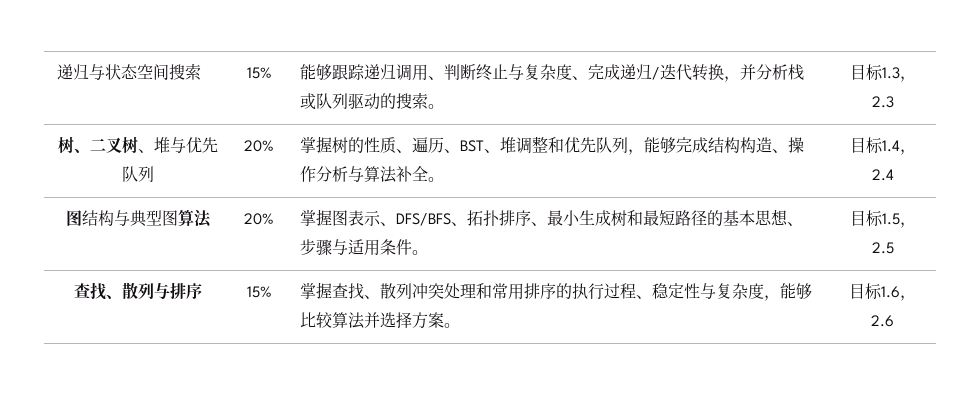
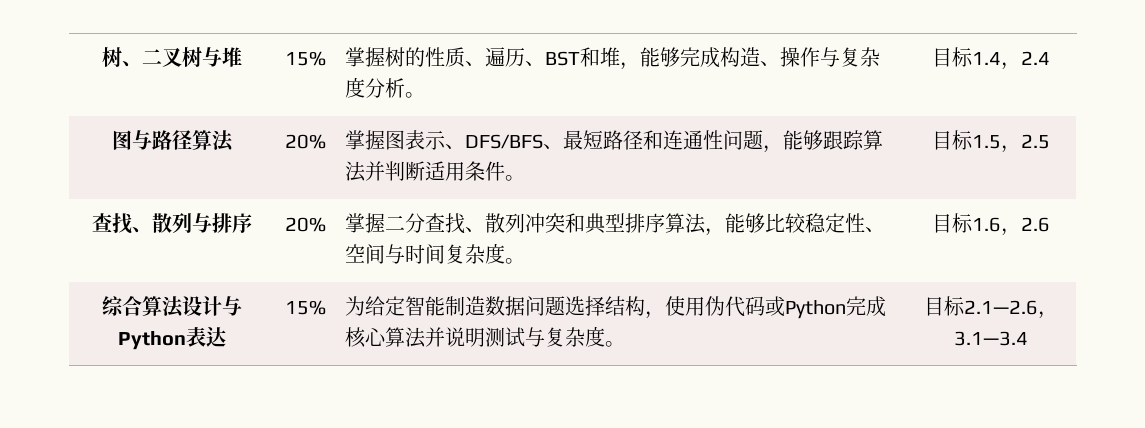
[56,63,201,80] [246,67,272,79] [299,64,804,82] [299,92,444,110] [849,64,916,82] [871,96,894,108] 递归与状态空间搜索 | 15% | 能够跟踪递归调用、判断终止与复杂度、完成递归/迭代转换，并分析栈或队列驱动的搜索。 | 目标1.3，2.3 // -> (102, 57) none
[137,137,218,153] [121,166,154,182] [244,140,274,152] 、堆与优先队列 | 20% -> [202,47,242,67] [284,51,326,66] 与堆 | 15%
[483,136,628,154] 、堆调整和优先队列 -> [579,47,620,67] 和堆
[707,137,740,153] 结构 -> (720, 57) none
[315,166,428,183] 分析与算法补全 -> [819,47,880,67] [344,77,405,98] 与复杂度分析
[81,210,178,227] 结构与典型图 -> [132,130,192,150] 与路径
[466,209,803,227] [299,239,348,256] 拓扑排序、最小生成树和最短路径的基本思想、步骤与 -> [562,130,883,153] [344,161,425,182] 最短路径和连通性问题，能够跟踪算法并判断
[246,286,272,298] [299,282,332,299] 15% | 掌握 -> [284,217,326,232] [344,213,425,233] 20% | 掌握二分
[443,283,812,301] [299,312,460,329] [849,283,916,301] [871,315,894,327] 处理和常用排序的执行过程、稳定性与复杂度，能够比较算法并选择方案。 | 目标1.6，2.6 -> [564,213,885,236] [344,243,525,264] [932,213,1050,236] [102,296,242,318] [118,327,226,350] [284,300,326,315] [344,296,886,319] [344,326,625,348] [924,296,1058,319] [954,331,1028,346] 和典型排序算法，能够比较稳定性、空间与时间复杂度。 | 目标1.6，2.6 // 综合算法设计与Python表达 | 15% | 为给定智能制造数据问题选择结构，使用伪代码或Python完成核心算法并说明测试与复杂度。 | 目标2.1—2.6，3.1—3.4

